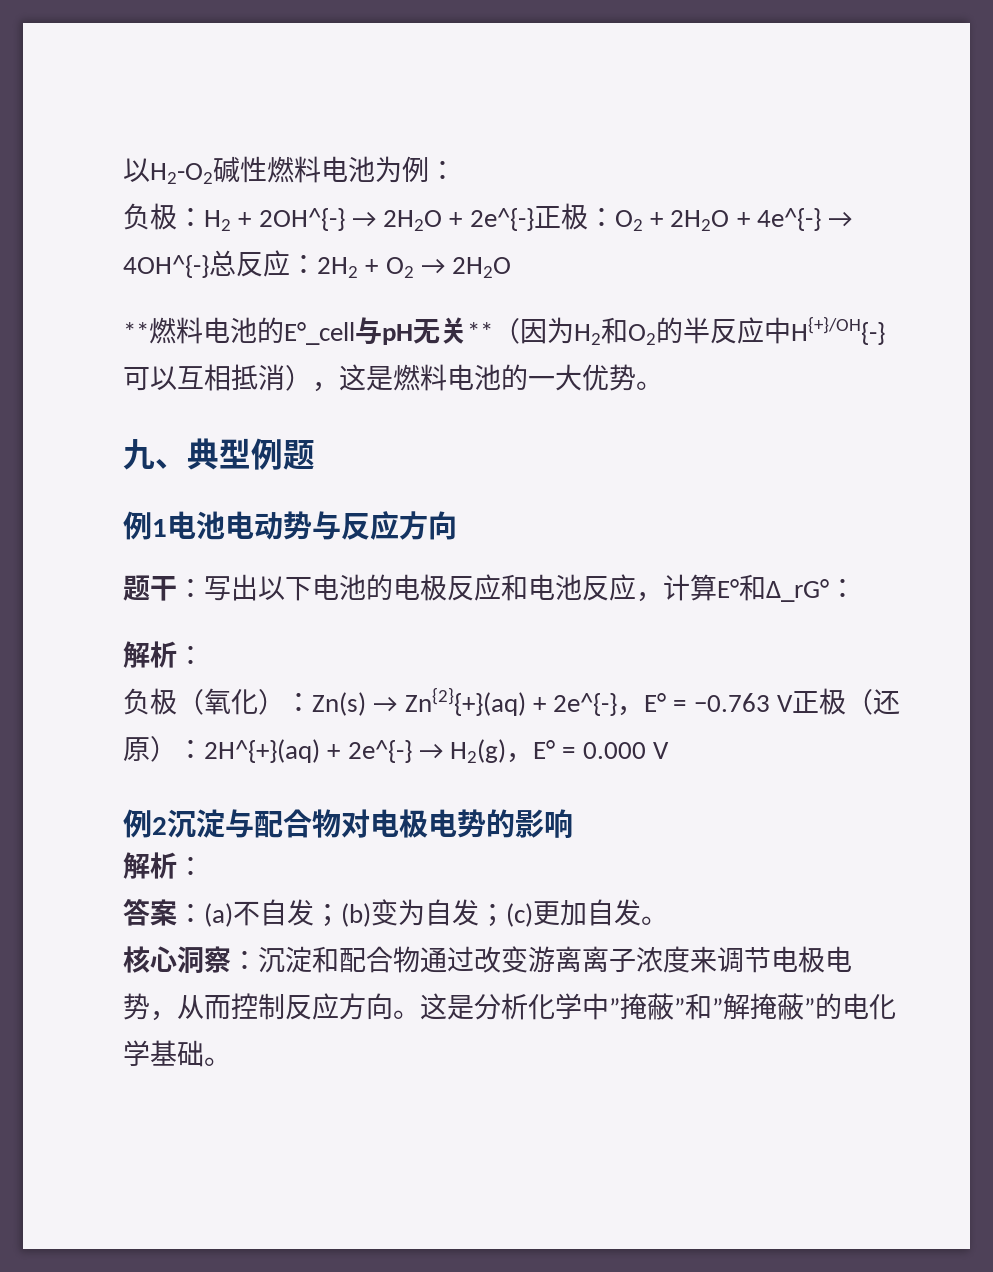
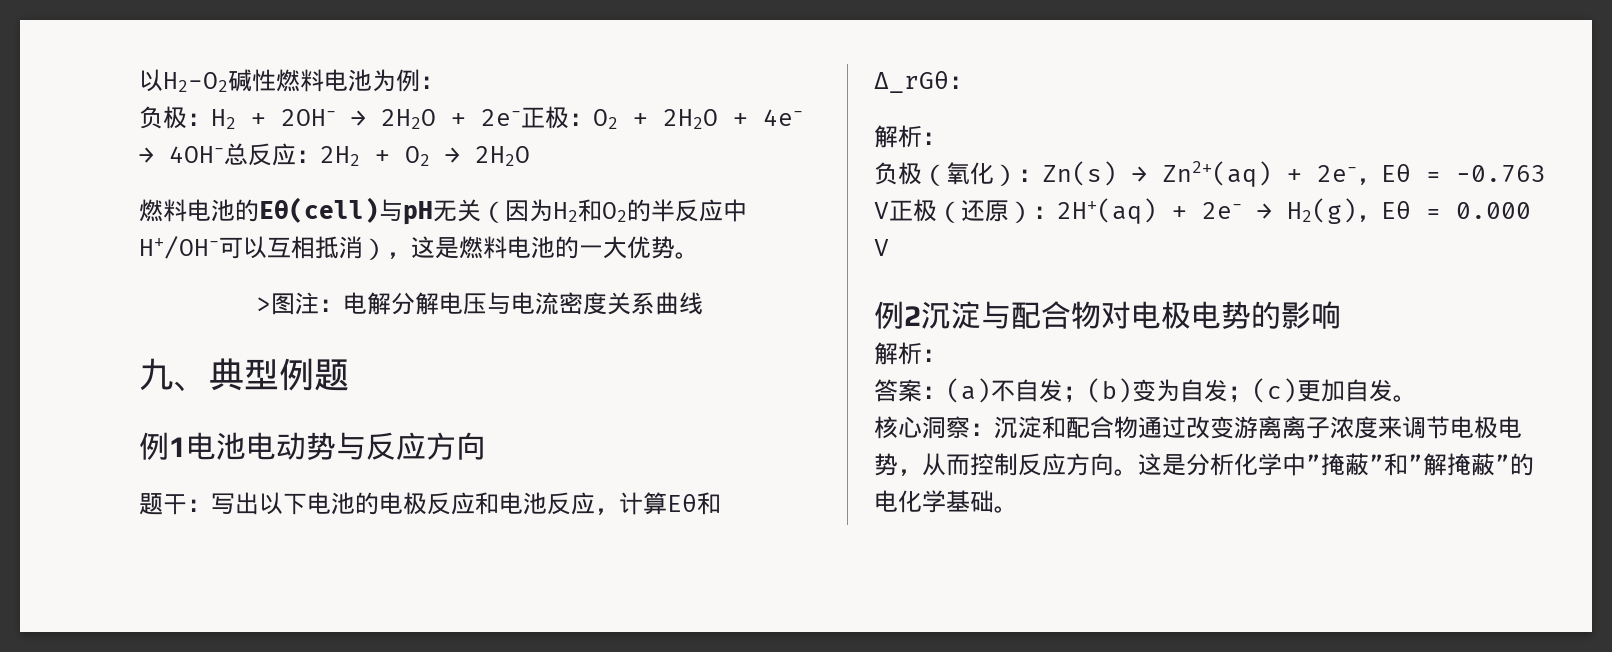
[258,208,345,231] 2OH^{-} -> [281,109,336,126] 2OH-
[469,208,534,231] 2e^{-} -> [481,109,521,126] 2e-
[756,208,853,231] [123,255,209,278] 4e^{-} → 4OH^{-} -> [763,109,803,126] [139,146,224,163] 4e- → 4OH-
[123,317,355,345] **燃料电池的E°_cell -> [139,197,379,223] 燃料电池的Eθ(cell)
[467,322,493,341] ** -> (481, 210) none
[791,316,885,345] H{+}/OH{-} -> [139,236,219,259] H+/OH-
(663, 385) none -> [255,292,703,315] // >图注：电解分解电压与电流密度关系曲线
[717,574,829,602] E°和Δ_rG° -> [667,492,721,515] [874,71,949,93] Eθ和Δ_rGθ
[404,687,667,716] Zn{2}{+}(aq) + 2e^{-}，E° -> [1162,161,1411,187] Zn2+(aq) + 2e-，Eθ
[204,739,412,763] 2H^{+}(aq) + 2e^{-} -> [1057,198,1242,224] 2H+(aq) + 2e-
[533,740,556,759] E° -> [1381,201,1411,219] Eθ

